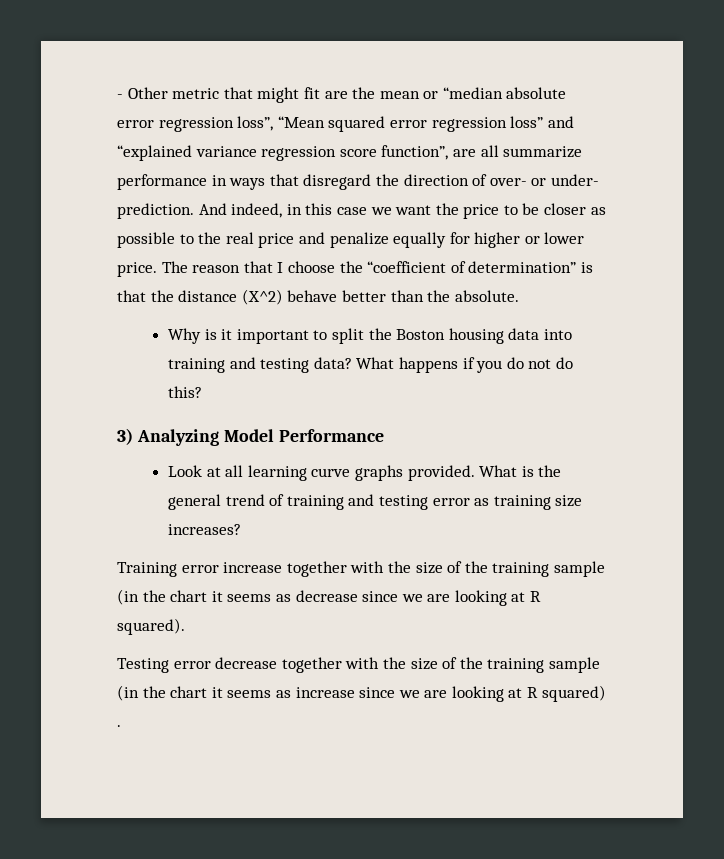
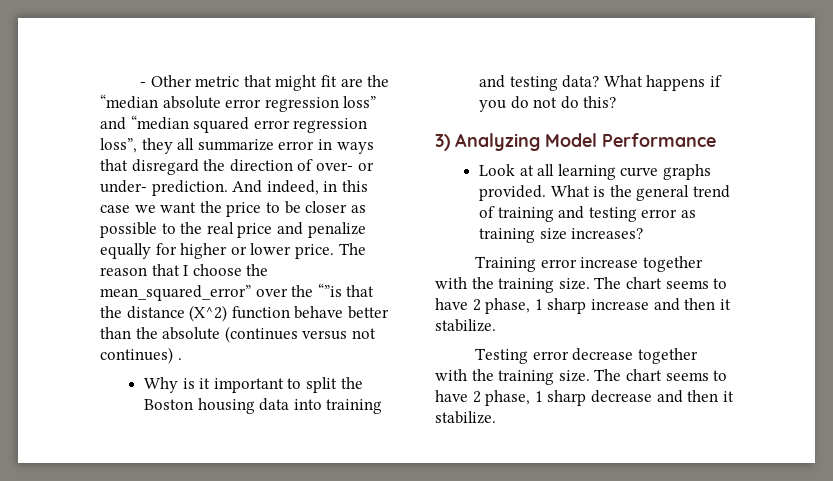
[379,91,439,99] mean or -> (390, 81) none
[237,116,574,132] [117,145,476,161] loss”, “Mean squared error regression loss” and “explained variance regression score function”, are -> [343,96,377,108] [100,115,368,133] [100,138,173,154] loss” and “median squared error regression loss”, they
[117,174,207,190] performance -> [278,141,315,150] error
[367,261,593,273] “coefficient of determination” is -> [100,283,342,301] mean_squared_error” over the “”is
(283, 297) none -> [231,306,290,319] function
[454,290,519,302] absolute. -> [162,326,376,343] [100,347,182,364] absolute (continues versus not continues) .
[415,561,605,577] [117,589,542,606] [117,618,185,635] size of the training sample (in the chart it seems as decrease since we are looking at R squared). -> [498,277,728,293] [435,298,731,314] [435,319,496,332] training size. The chart seems to have 2 phase, 1 sharp increase and then it stabilize.
[410,657,600,673] [117,685,606,702] [117,725,121,727] size of the training sample (in the chart it seems as increase since we are looking at R squared) . -> [498,369,728,385] [435,390,734,406] [435,411,496,424] training size. The chart seems to have 2 phase, 1 sharp decrease and then it stabilize.

